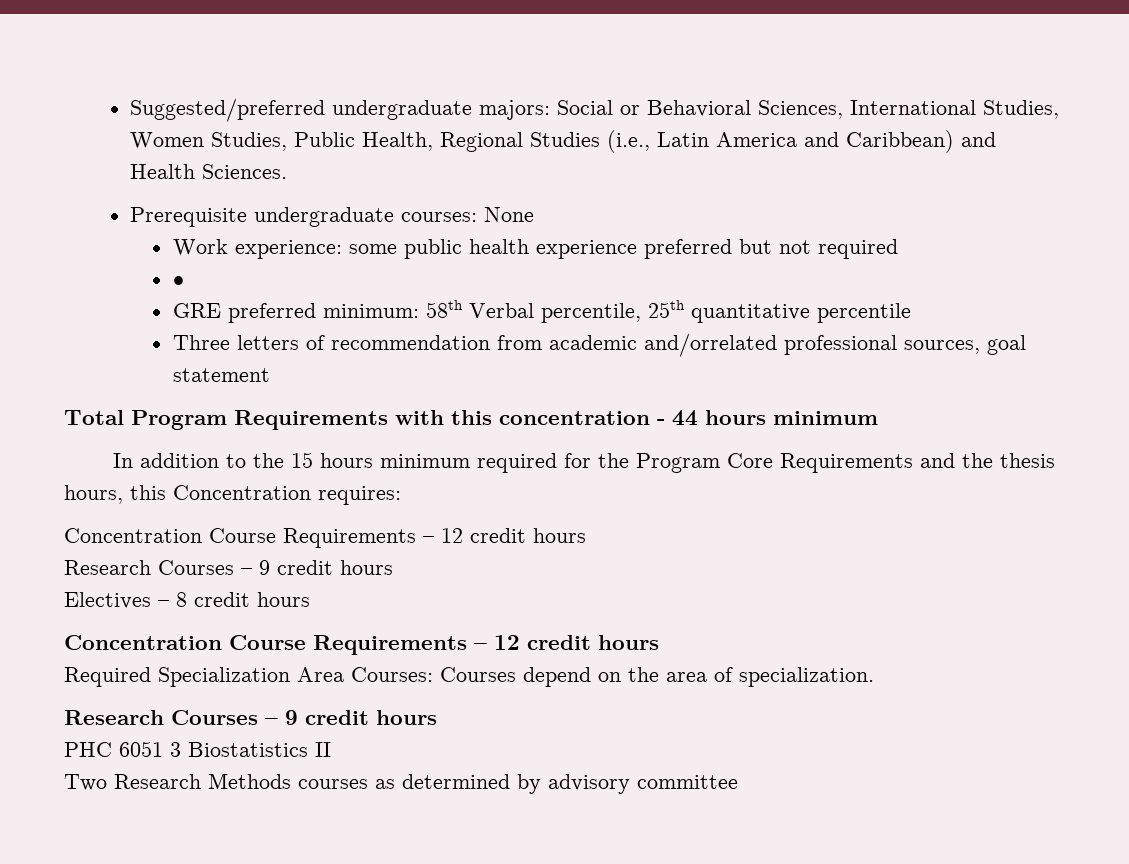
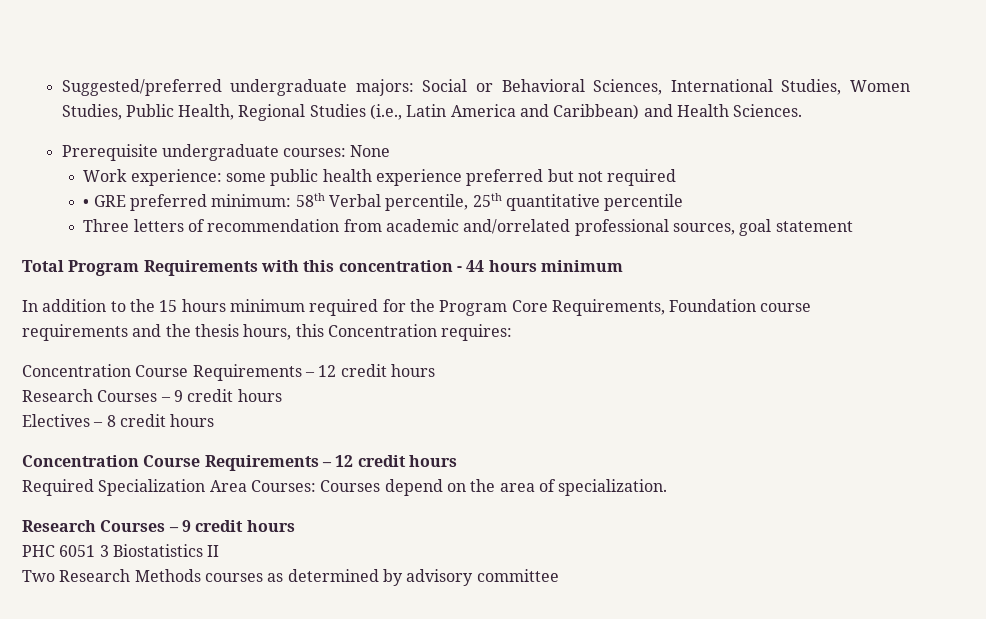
(184, 281) // -> (90, 203) none
[780,453,914,473] Requirements -> [551,299,812,316] [22,324,128,341] Requirements, Foundation course requirements

